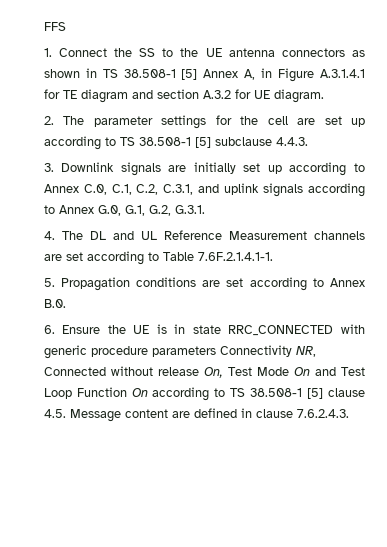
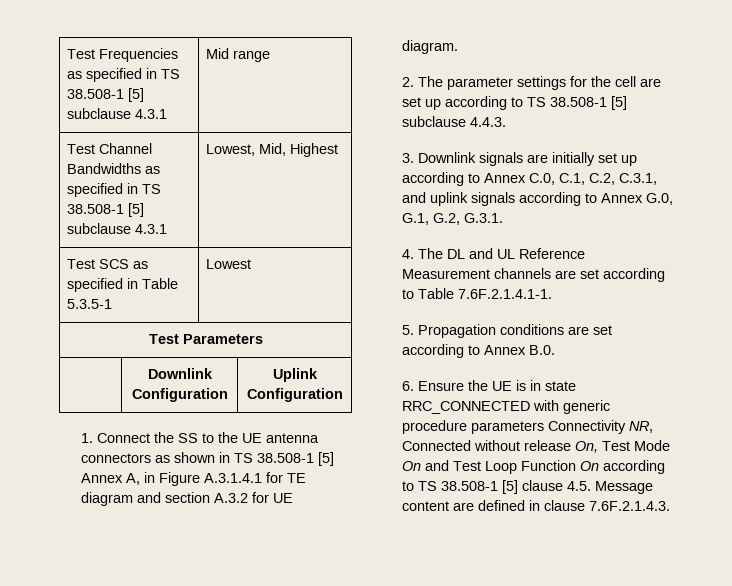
[43,22,66,31] FFS -> [67,48,179,62] [67,68,181,82] [67,88,145,102] [67,108,168,119] [206,48,271,62] [67,143,153,154] [67,163,161,174] [67,183,162,197] [67,203,145,217] [67,223,168,234] [206,143,339,157] [67,259,149,269] [67,278,179,292] [67,299,113,309] [206,259,252,269] [148,334,263,344] [147,368,213,379] [131,388,228,402] [272,368,318,382] [246,388,343,402] Test Frequencies as specified in TS 38.508-1 [5] subclause 4.3.1 | Mid range // Test Channel Bandwidths as specified in TS 38.508-1 [5] subclause 4.3.1 | Lowest, Mid, Highest // Test SCS as specified in Table 5.3.5-1 | Lowest // Test Parameters // | Downlink Configuration | Uplink Configuration
[296,409,349,418] 7.6.2.4.3. -> [588,501,670,511] 7.6F.2.1.4.3.

